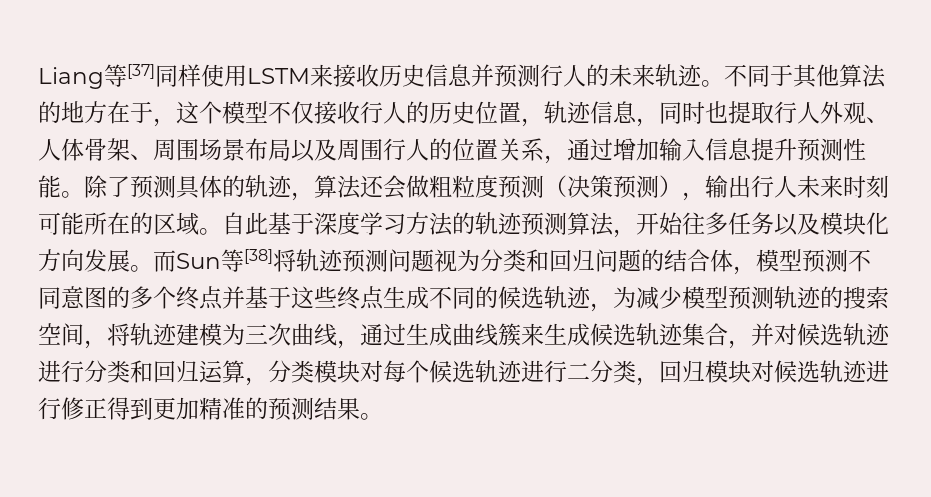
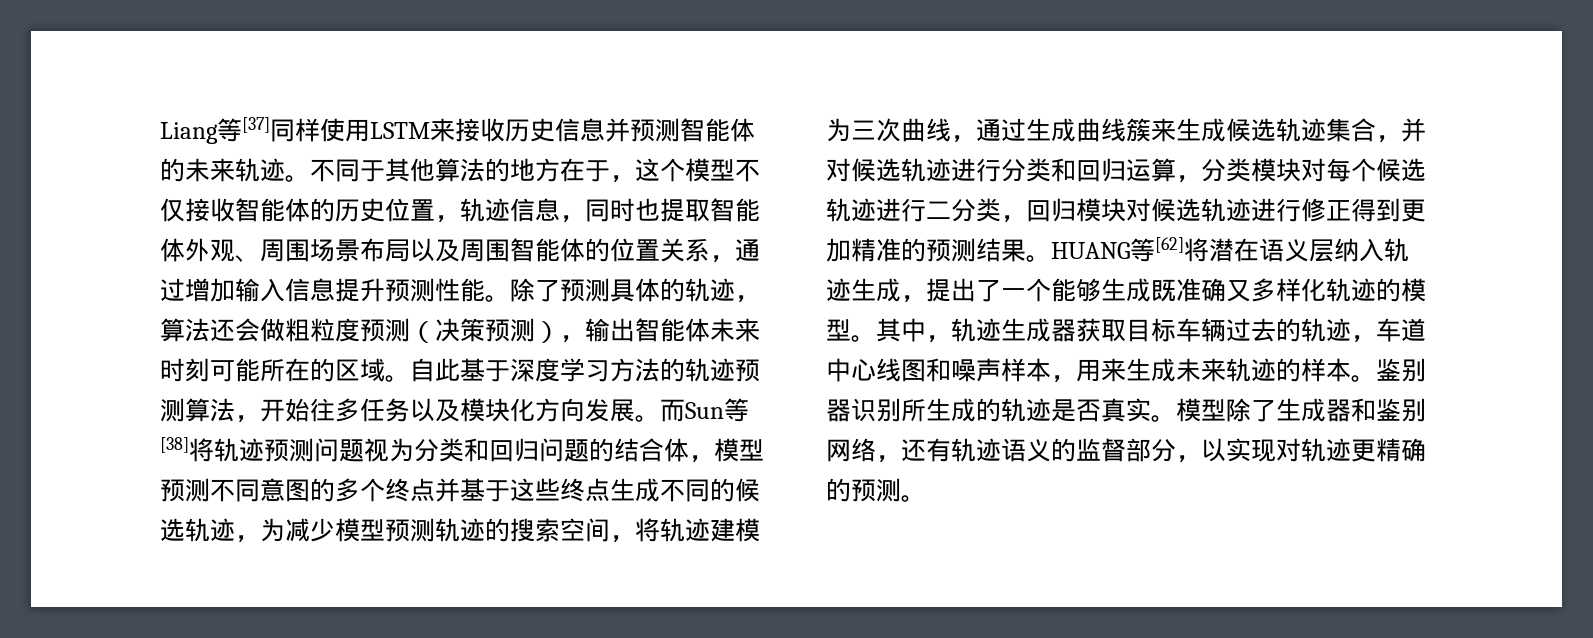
[540,64,586,87] 行人 -> [680,118,755,142] 智能体
[360,101,406,124] 行人 -> [235,198,310,222] 智能体
[774,101,889,124] [38,138,130,161] 行人外观、人体骨架 -> [710,198,760,222] [160,238,235,262] 智能体外观
[383,138,429,161] 行人 -> [510,238,585,262] 智能体
[751,175,797,198] 行人 -> [635,318,710,342] 智能体
(383, 416) none -> [1051,237,1409,262] [826,278,1426,303] [826,318,1426,343] [826,358,1426,383] [826,398,1426,422] [826,438,1426,463] [826,478,926,502] HUANG等[62]将潜在语义层纳入轨迹生成，提出了一个能够生成既准确又多样化轨迹的模型。其中，轨迹生成器获取目标车辆过去的轨迹，车道中心线图和噪声样本，用来生成未来轨迹的样本。鉴别器识别所生成的轨迹是否真实。模型除了生成器和鉴别网络，还有轨迹语义的监督部分，以实现对轨迹更精确的预测。

